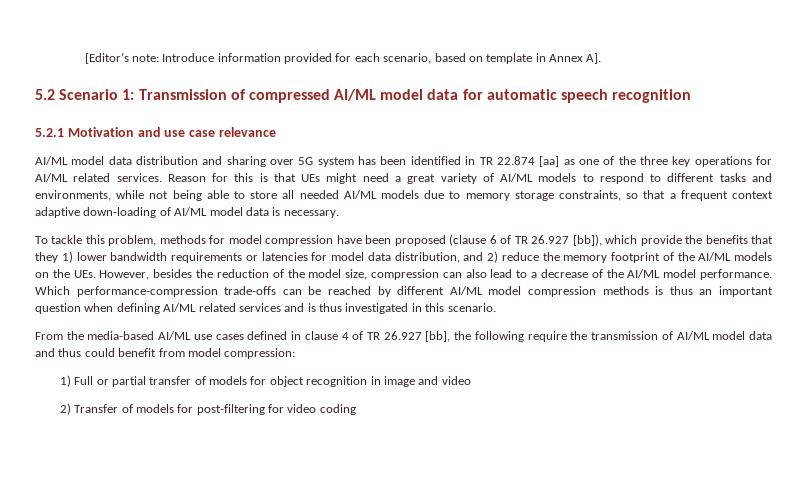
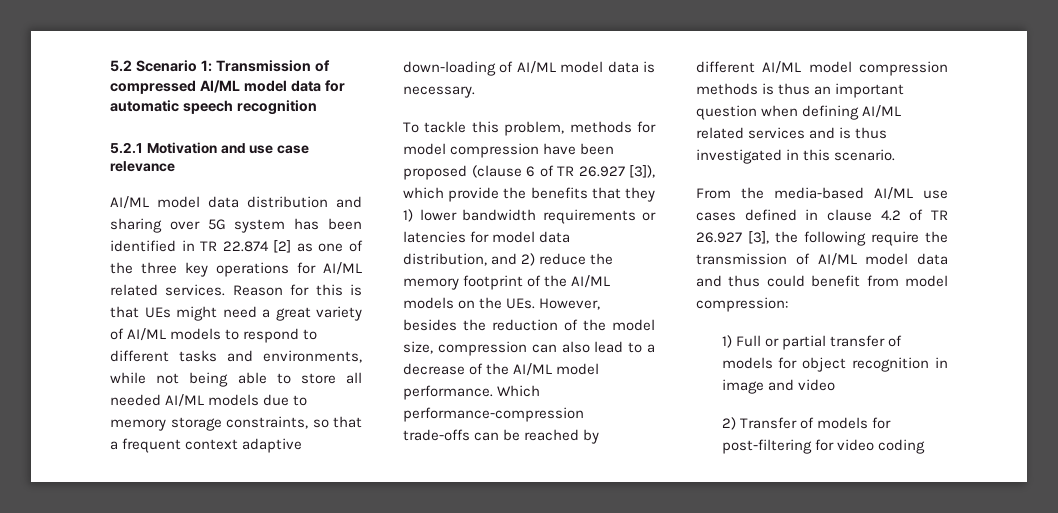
[84,52,602,64] [Editor’s note: Introduce information provided for each scenario, based on template in Annex A]. // -> (110, 66) none
[539,156,560,167] [aa] -> [273,240,292,253] [2]
[572,234,602,246] [bb]), -> [629,165,655,178] [3]),
[341,331,451,342] 4 of TR 26.927 [bb], -> [880,209,948,221] [696,231,769,244] 4.2 of TR 26.927 [3],

